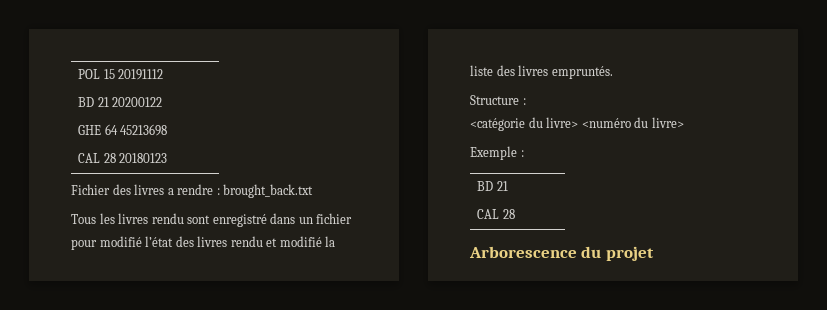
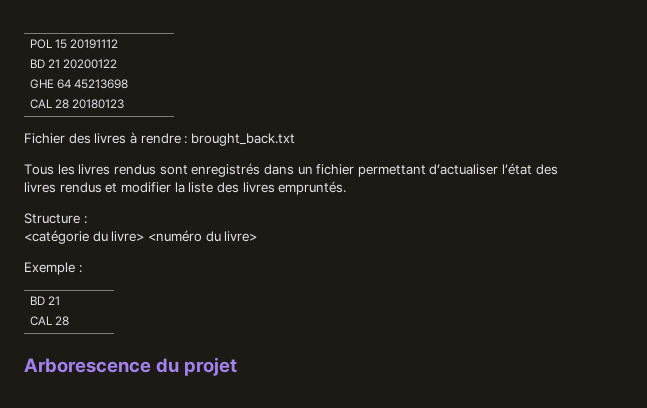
[167,188,174,195] a -> [129,132,137,144] à
[151,213,267,227] rendu sont enregistré -> [113,163,261,177] rendus sont enregistrés
[71,236,142,250] pour modifié -> [357,164,499,177] permettant d’actualiser
[230,236,322,247] rendu et modifié -> [59,182,171,193] rendus et modifier

